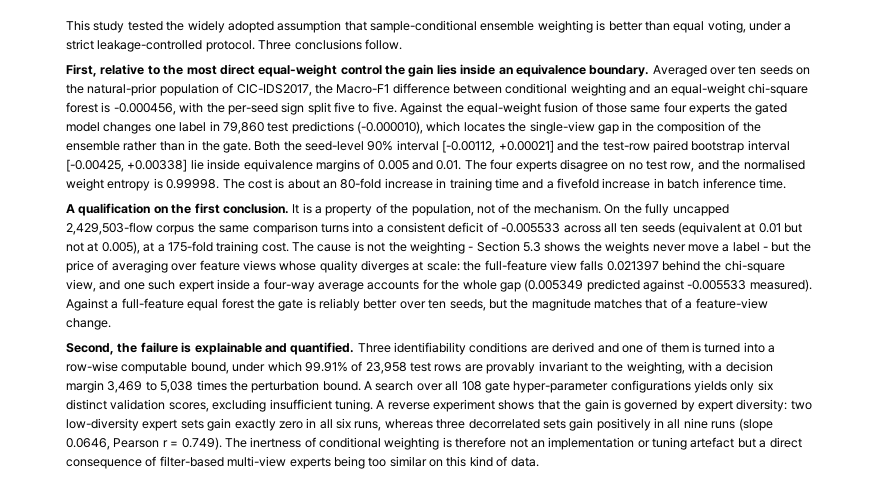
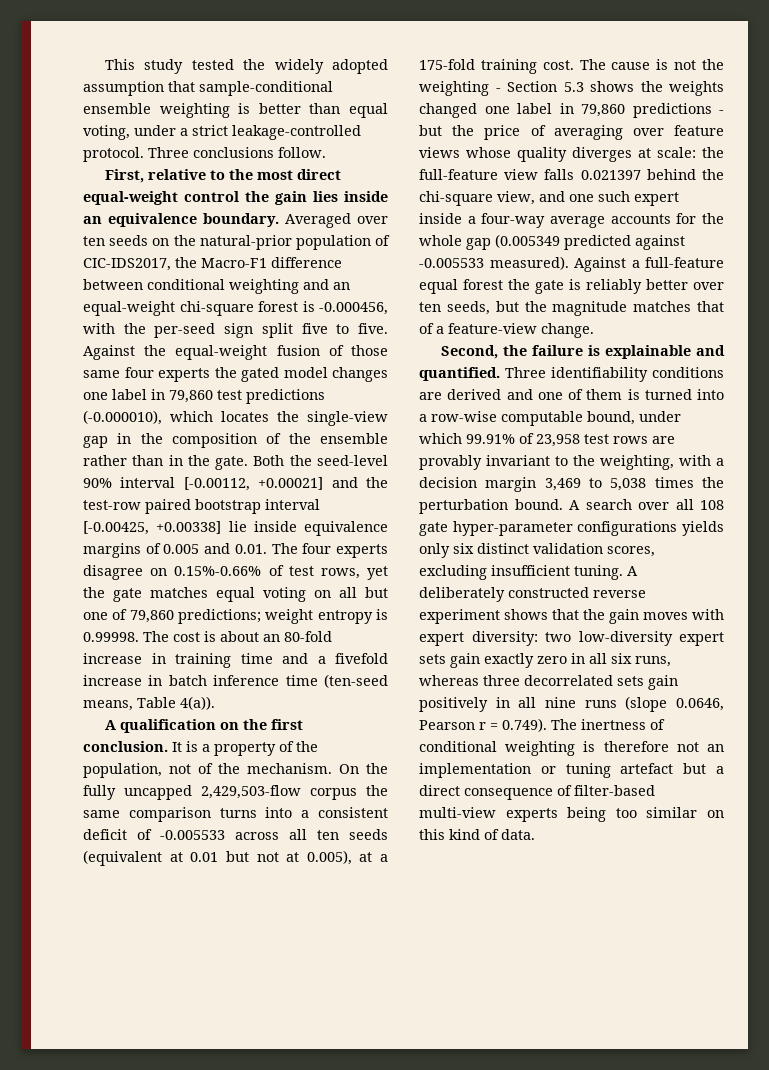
[628,159,805,172] no test row, and the normalised -> [174,565,388,580] [83,587,388,602] [83,609,261,624] 0.15%-0.66% of test rows, yet the gate matches equal voting on all but one of 79,860 predictions;
[758,178,786,189] time. -> [285,674,388,688] [83,696,215,711] time (ten-seed means, Table 4(a)).
[652,242,760,252] never move a label -> [419,103,712,118] changed one label in 79,860 predictions
(385, 404) none -> [419,587,589,602] deliberately constructed
[611,399,695,412] is governed by -> [643,609,724,620] moves with

